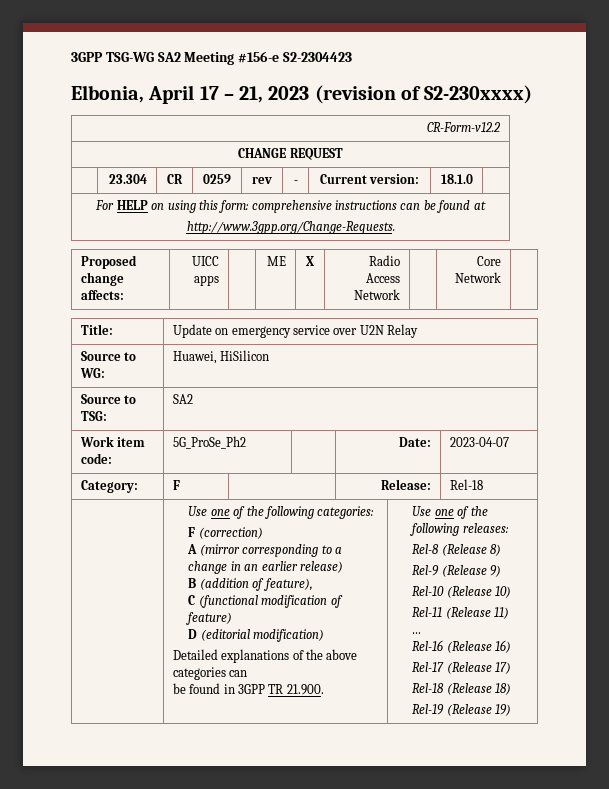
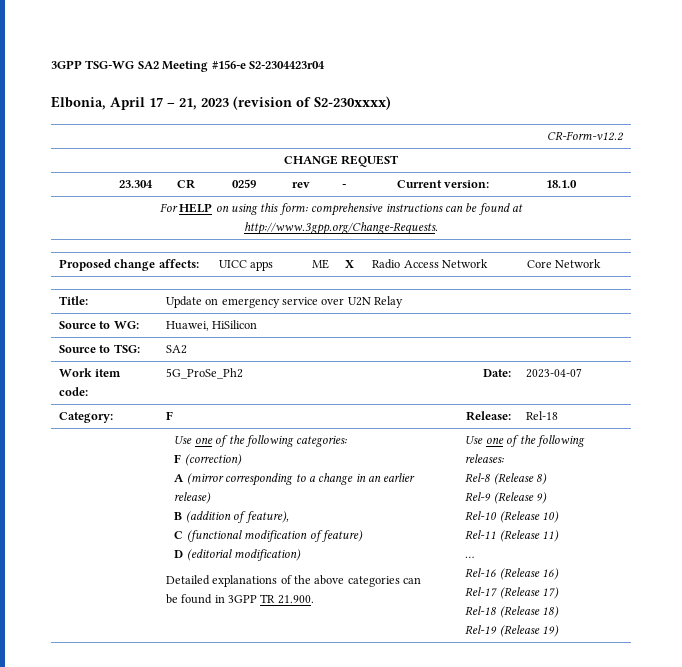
[282,52,352,62] S2-2304423 -> [248,61,325,69] S2-2304423r04

